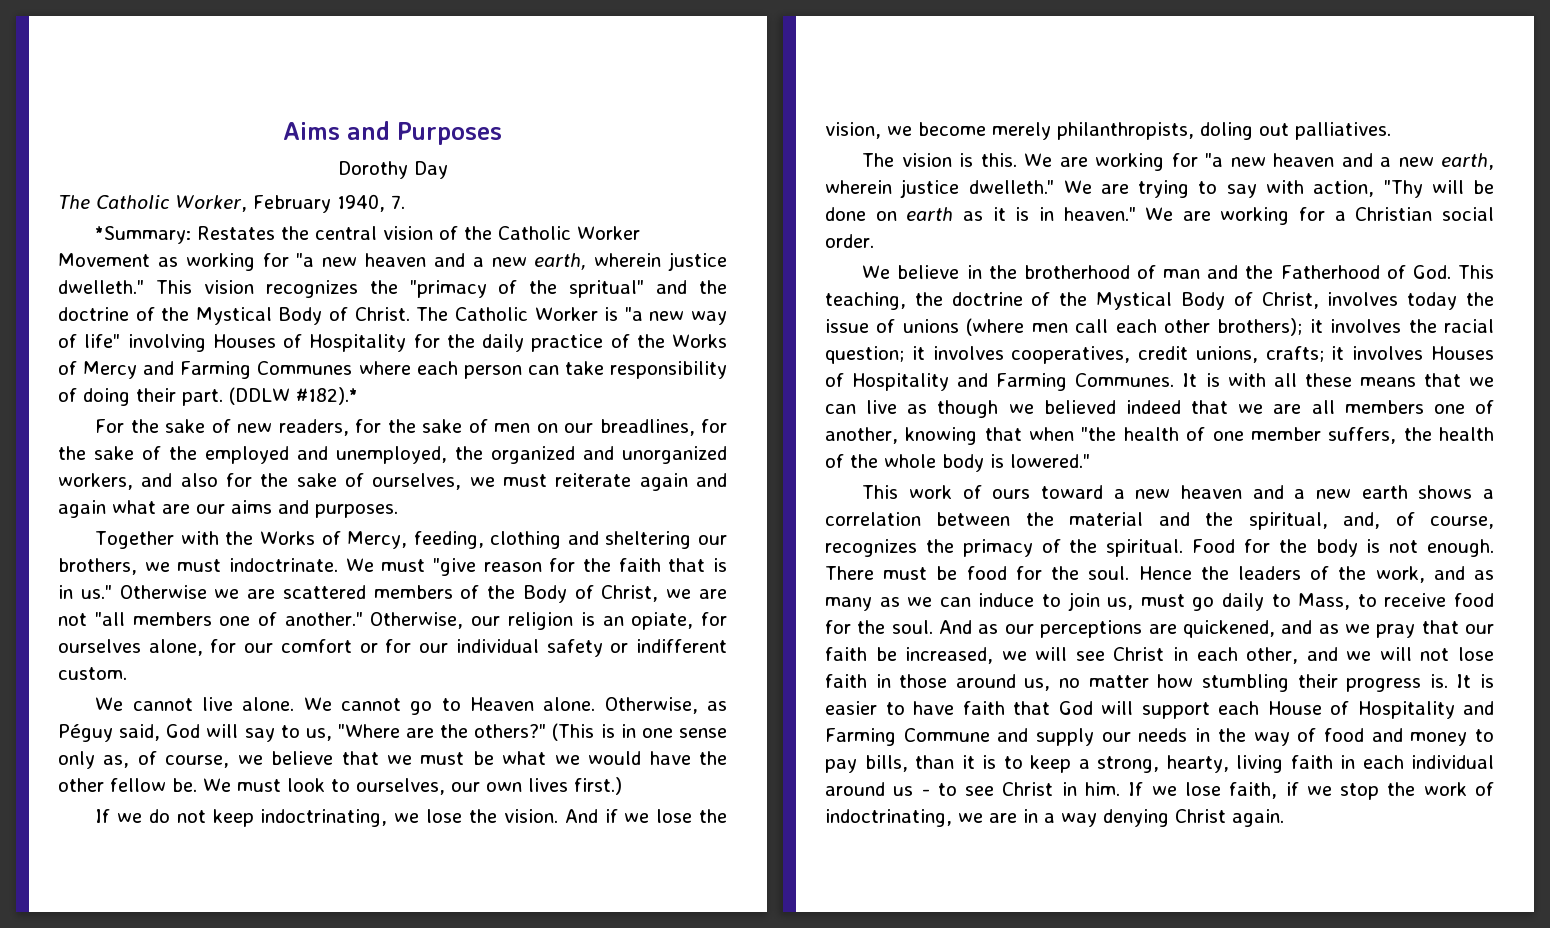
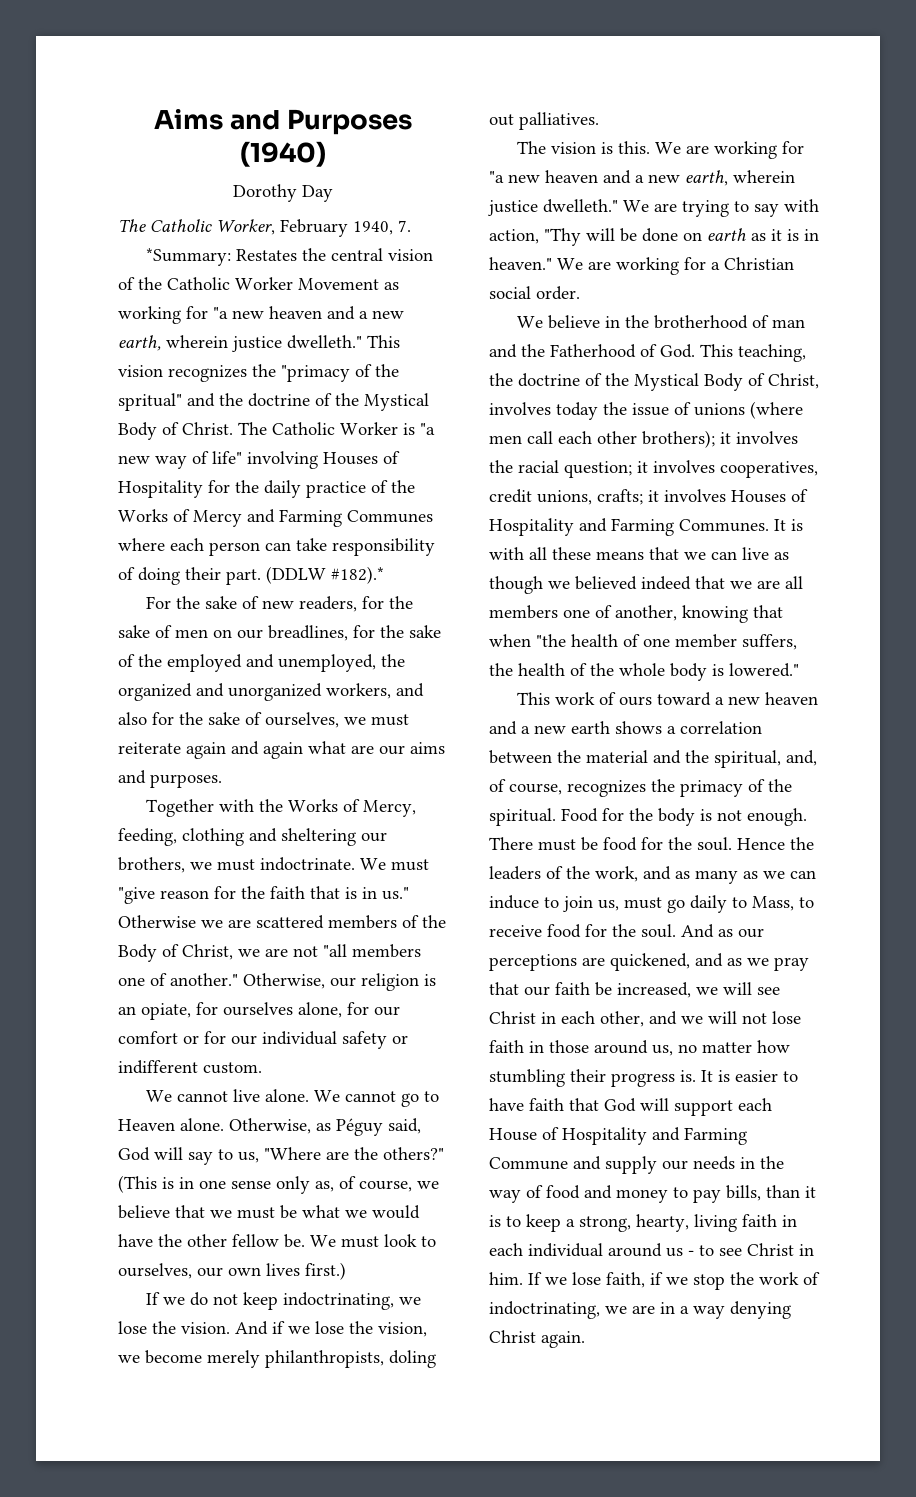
(502, 133) none -> [240,141,326,167] (1940)

